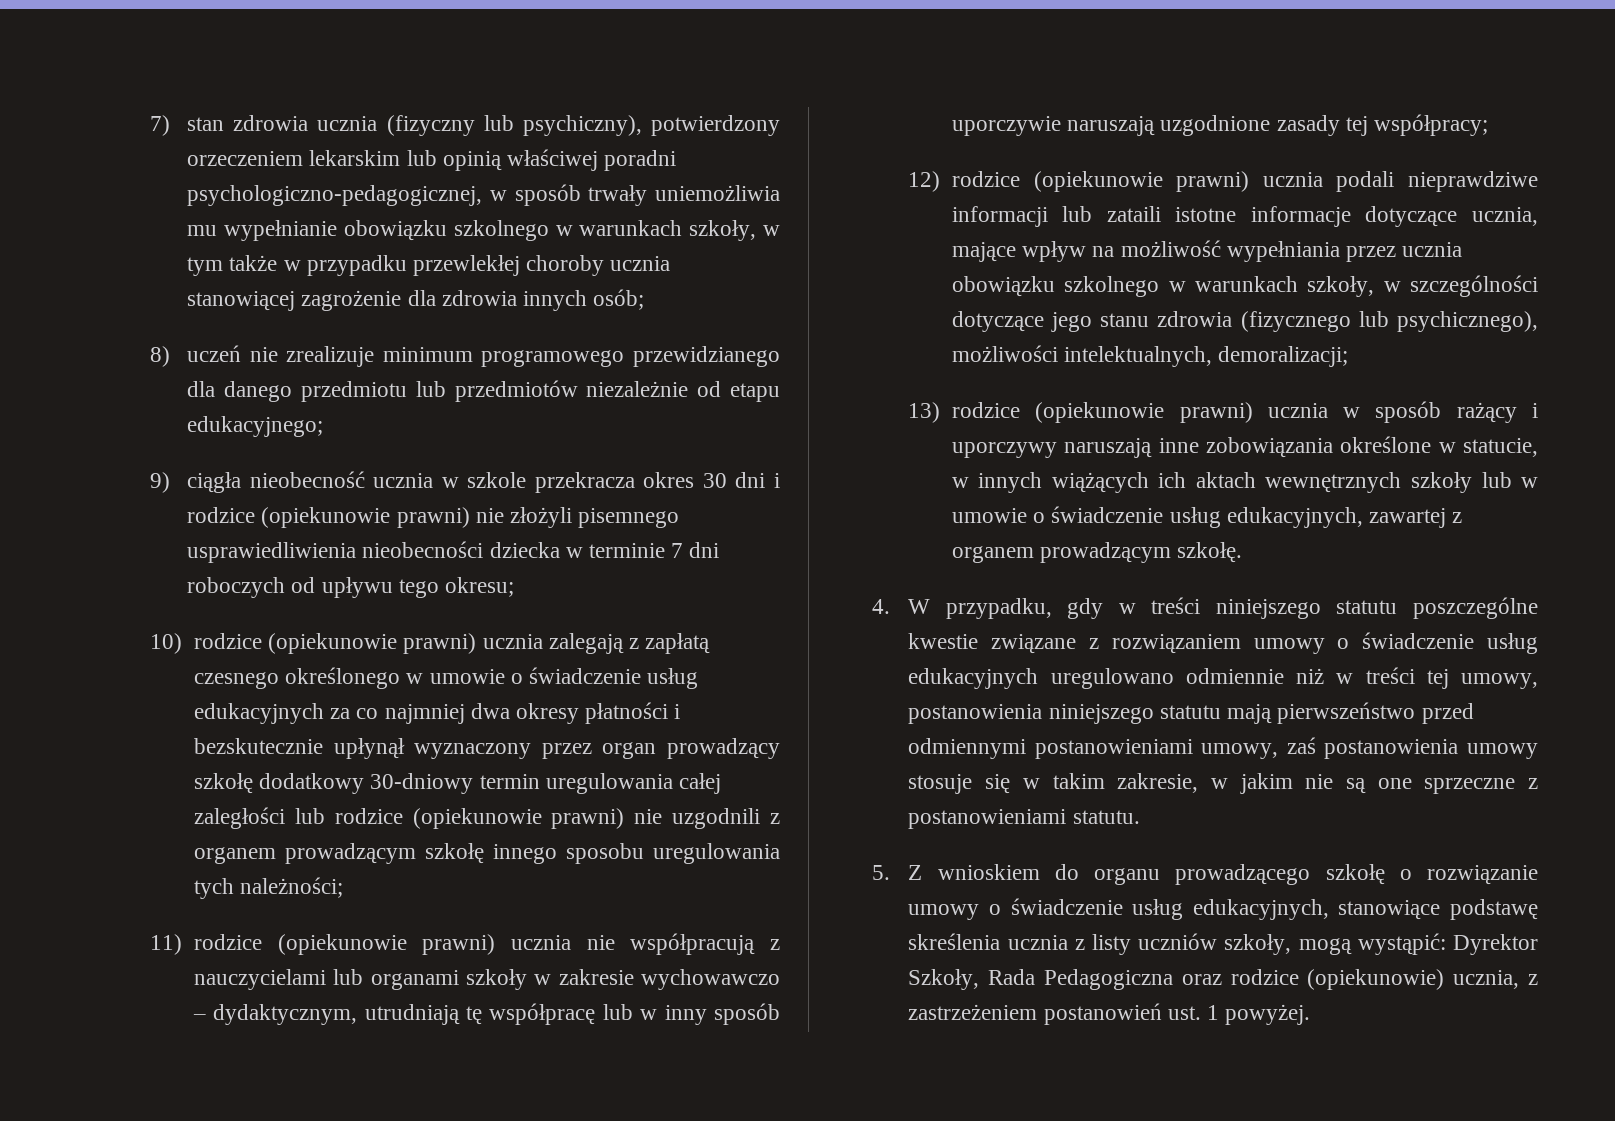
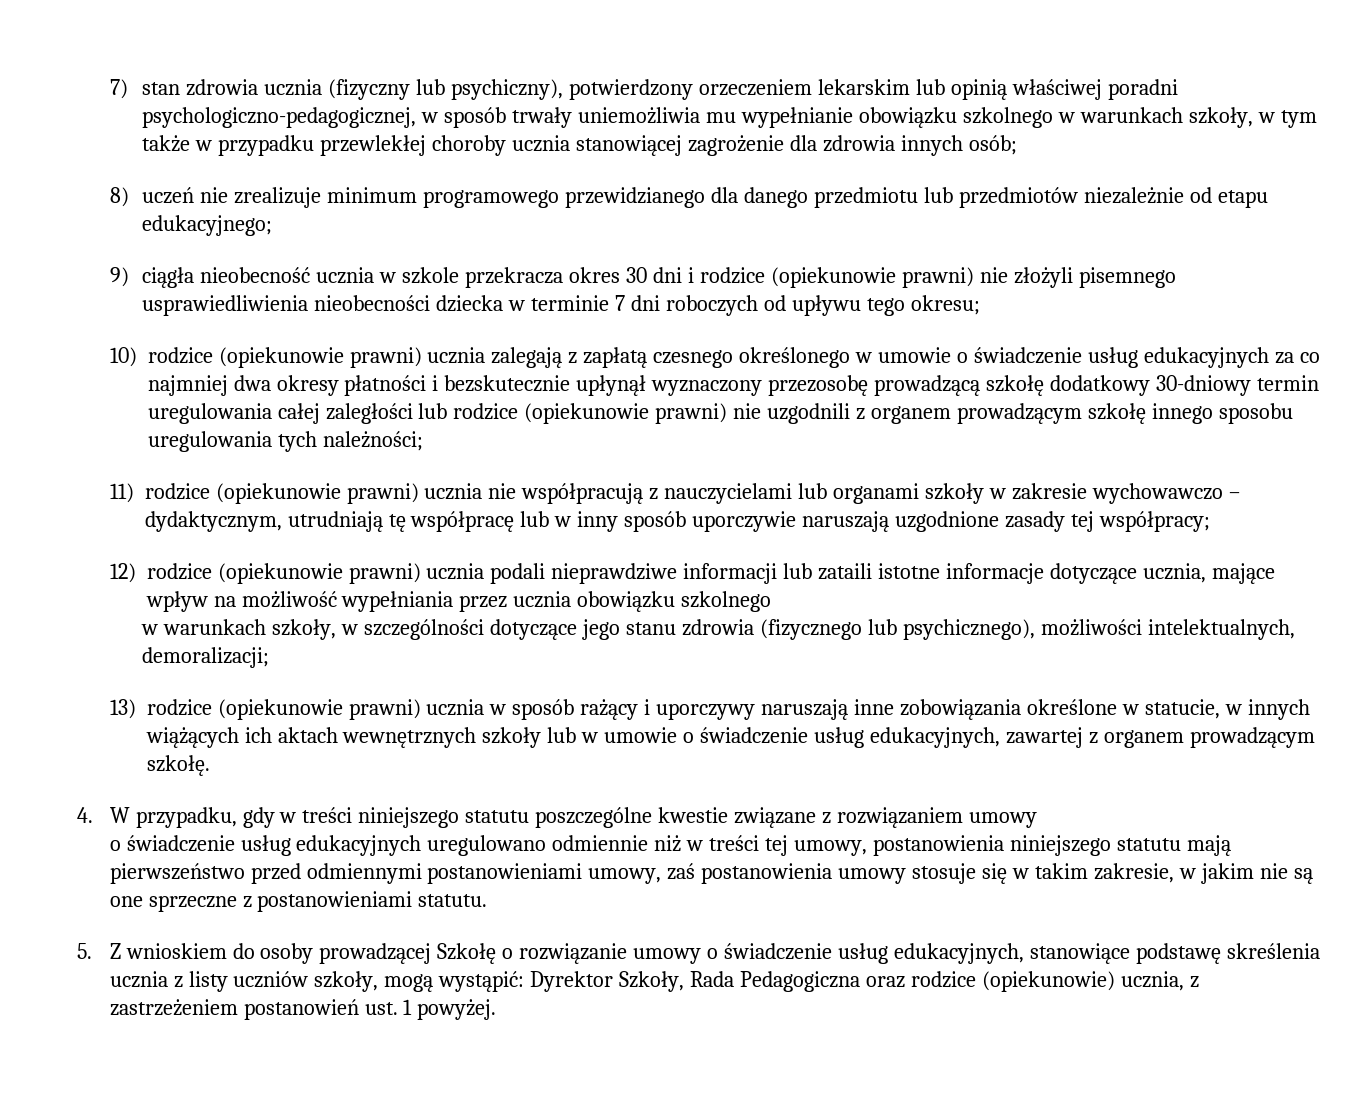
[541,738,780,759] przez organ prowadzący -> [768,375,981,396] przezosobę prowadzącą
(1160, 286) none -> (772, 601) //
(1325, 646) none -> (1037, 820) //
[1094,864,1385,885] organu prowadzącego szkołę -> [260,943,497,964] osoby prowadzącej Szkołę

